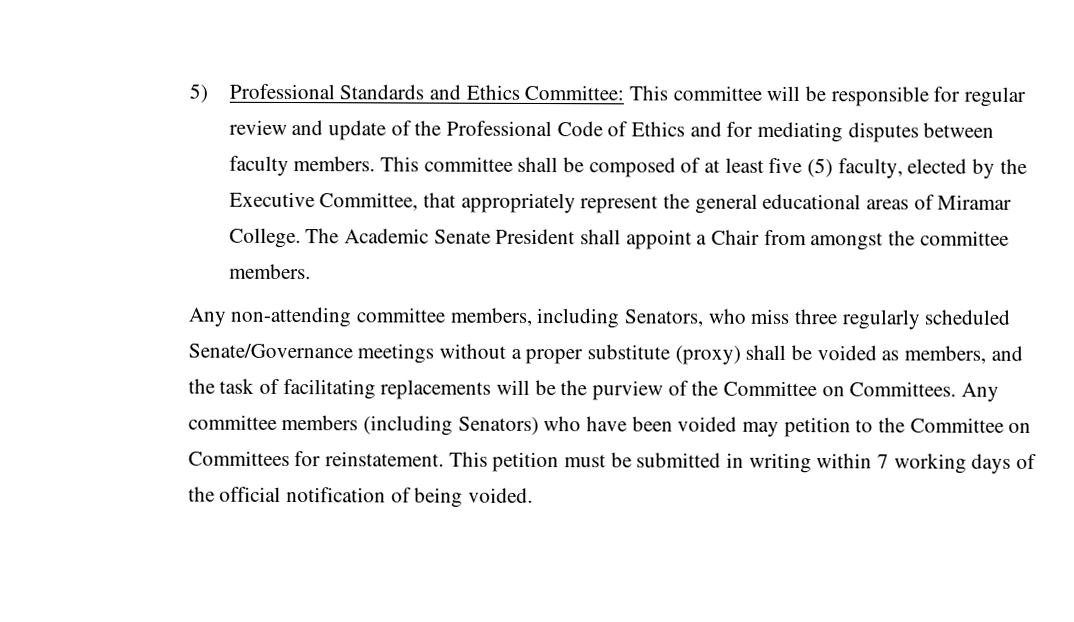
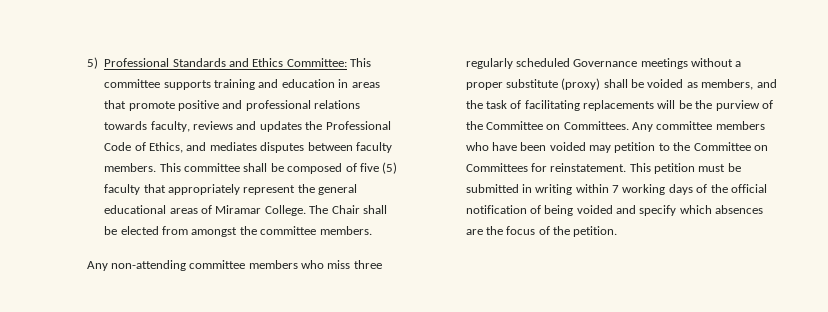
[766,85,1026,107] [228,119,843,143] will be responsible for regular review and update of the Professional Code of Ethics and for mediating -> [163,79,380,90] [104,100,361,111] [104,121,391,132] [104,142,257,153] supports training and education in areas that promote positive and professional relations towards faculty, reviews and updates the Professional Code of Ethics, and mediates
[703,157,1027,179] [228,191,419,211] at least five (5) faculty, elected by the Executive Committee, -> [359,162,398,174] [104,184,141,195] five (5) faculty
[343,228,760,250] Academic Senate President shall appoint a Chair -> [331,205,387,214] [104,226,159,235] Chair shall be elected
[449,307,705,329] members, including Senators, -> [248,260,298,269] members
[187,343,353,359] Senate/Governance -> [573,59,638,67] Governance
[363,415,539,436] (including Senators) -> (765, 125) none
[468,487,534,503] voided. -> [576,205,764,216] [465,226,618,237] voided and specify which absences are the focus of the petition.

